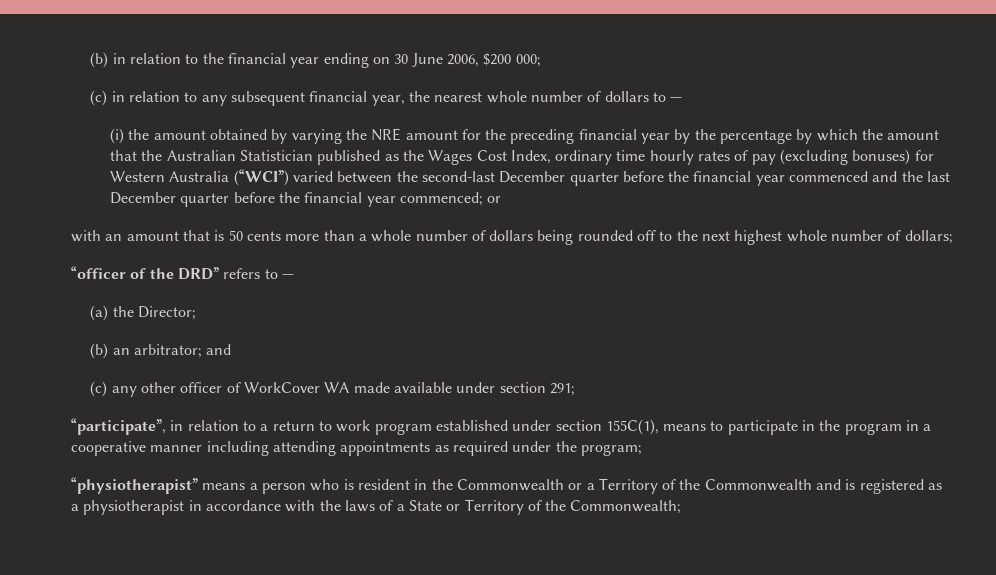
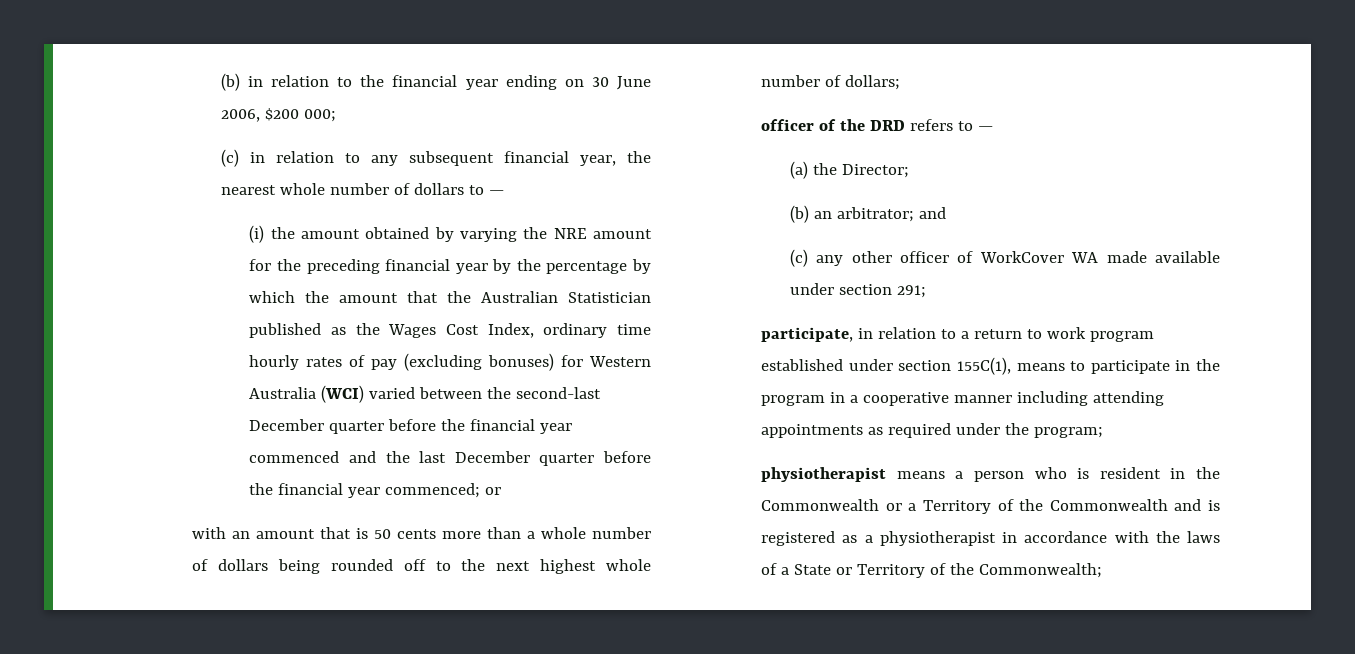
[233,169,289,186] (“WCI”) -> [321,385,365,403] (WCI)
[70,266,219,280] “officer of the DRD” -> [761,119,906,131] officer of the DRD
[70,418,166,435] “participate”, -> [761,327,854,342] participate,
[70,477,198,494] “physiotherapist” -> [761,467,887,482] physiotherapist

